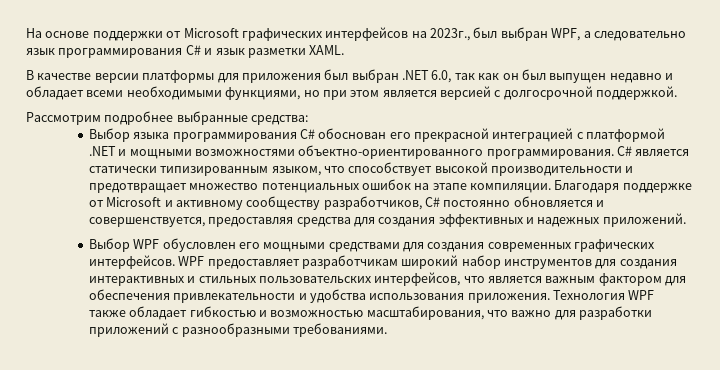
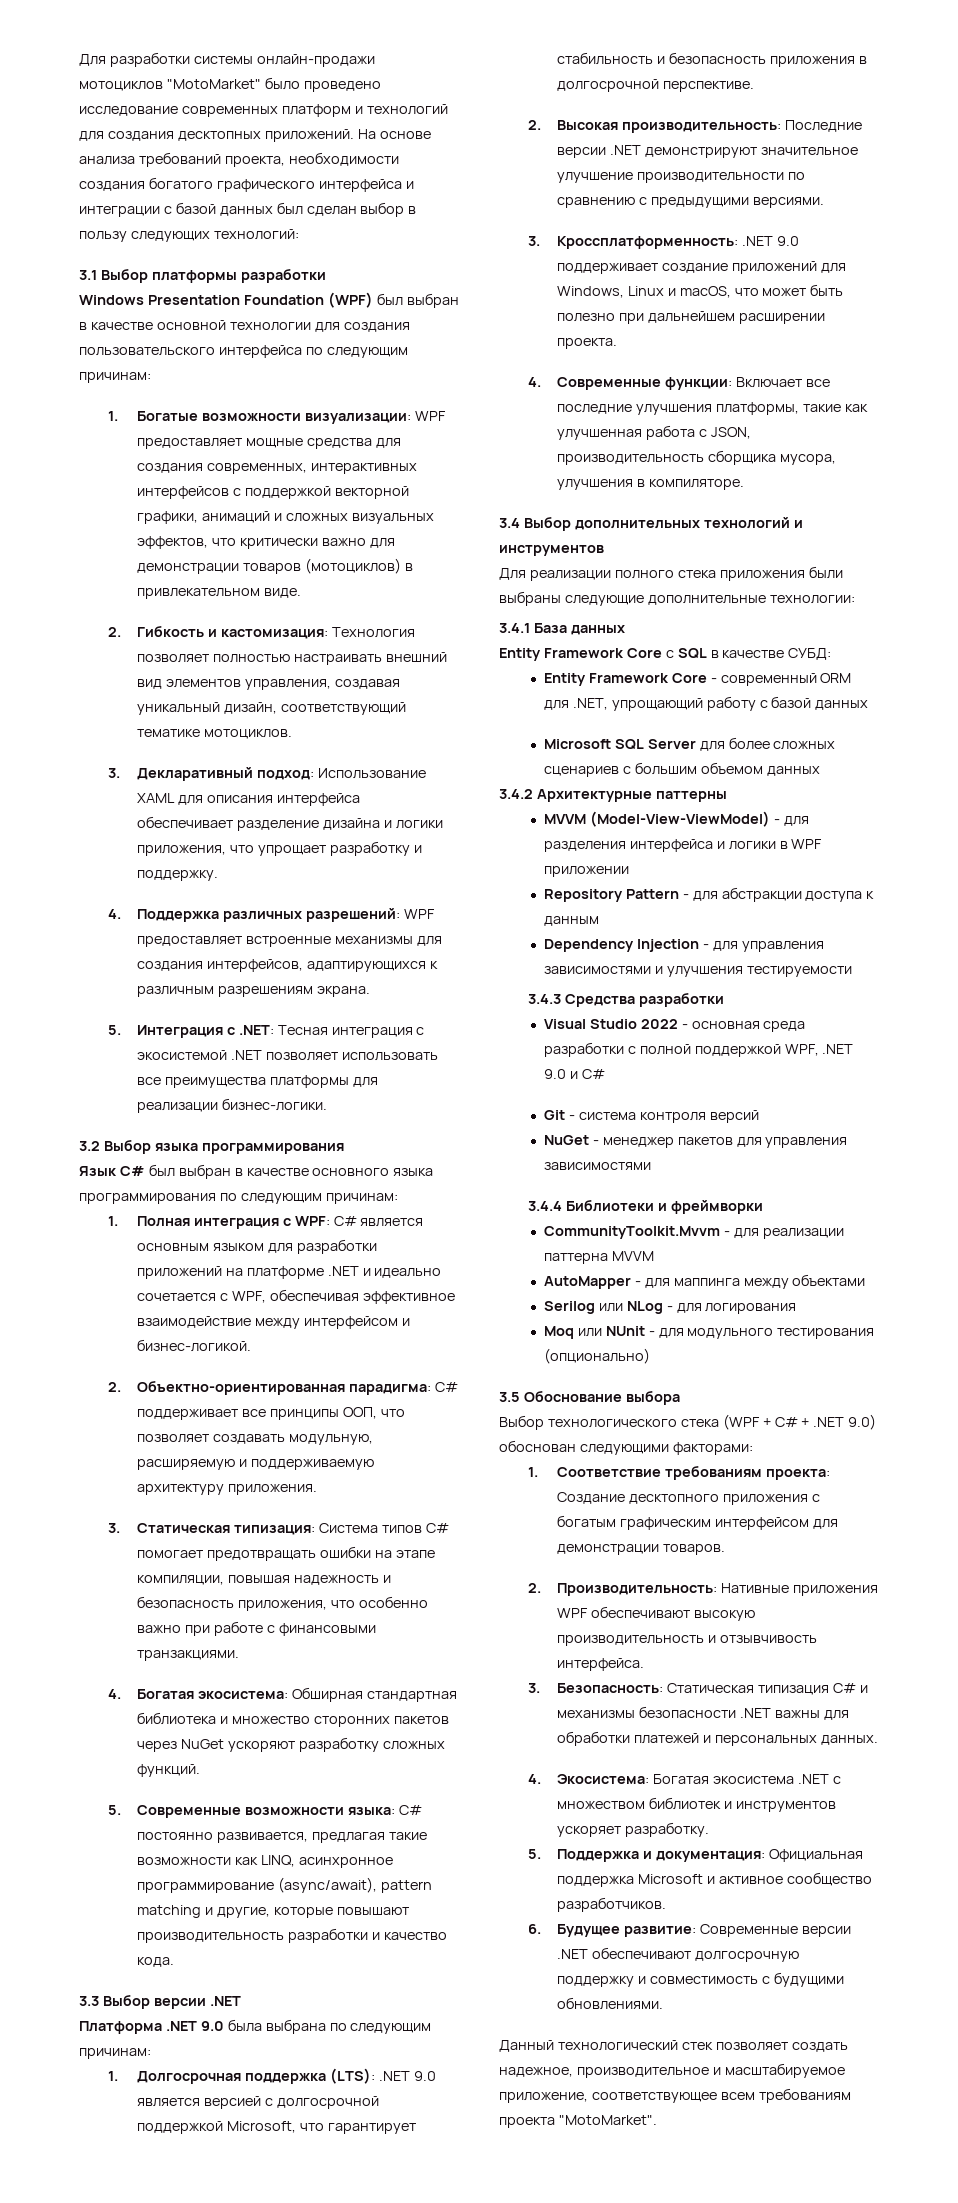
[26,27,686,41] [26,45,345,58] [26,69,673,83] [26,86,678,100] [26,111,309,125] [88,128,666,142] [88,145,690,159] [88,162,634,176] [88,179,692,193] [88,196,605,210] [88,213,686,227] [88,238,656,252] [88,255,677,269] [88,272,687,286] [88,289,655,303] [88,306,653,320] [88,323,387,337] На основе поддержки от Microsoft графических интерфейсов на 2023г., был выбран WPF, а следовательно язык программирования C# и язык разметки XAML. // В качестве версии платформы для приложения был выбран .NET 6.0, так как он был выпущен недавно и обладает всеми необходимыми функциями, но при этом является версией с долгосрочной поддержкой. // Рассмотрим подробнее выбранные средства: // Выбор языка программирования C# обоснован его прекрасной интеграцией с платформой .NET и мощными возможностями объектно-ориентированного программирования. C# является статически типизированным языком, что способствует высокой производительности и предотвращает множество потенциальных ошибок на этапе компиляции. Благодаря поддержке от Microsoft и активному сообществу разработчиков, C# постоянно обновляется и совершенствуется, предоставляя средства для создания эффективных и надежных приложений. // Выбор WPF обусловлен его мощными средствами для создания современных графических интерфейсов. WPF предоставляет разработчикам широкий набор инструментов для создания интерактивных и стильных пользовательских интерфейсов, что является важным фактором для обеспечения привлекательности и удобства использования приложения. Технология WPF также обладает гибкостью и возможностью масштабирования, что важно для разработки приложений с разнообразными требованиями. -> [79,52,375,67] [79,77,381,92] [79,104,448,117] [79,129,431,142] [79,152,399,167] [79,177,414,192] [79,202,417,217] [79,229,299,242] [79,269,326,283] [79,292,459,308] [79,320,410,332] [79,345,408,358] [79,372,151,383] [107,411,446,424] [136,438,401,449] [136,463,417,474] [136,486,409,499] [136,511,434,524] [136,536,395,549] [136,558,413,574] [136,588,301,599] [107,626,415,639] [136,652,447,665] [136,679,400,690] [136,702,406,715] [136,729,292,739] [107,767,426,781] [136,793,360,806] [136,816,443,831] [136,841,422,856] [136,870,218,881] [107,908,435,922] [136,936,442,947] [136,959,438,972] [136,986,370,997] [107,1025,425,1038] [136,1050,438,1061] [136,1075,378,1088] [136,1098,327,1113] [79,1140,344,1154] [79,1164,434,1179] [79,1193,398,1204] [107,1216,424,1229] [136,1239,377,1254] [136,1266,442,1279] [136,1289,455,1304] [136,1316,410,1329] [136,1339,251,1352] [107,1381,458,1395] [136,1407,405,1420] [136,1434,373,1445] [136,1459,374,1470] [136,1484,317,1495] [107,1523,449,1535] [136,1546,435,1561] [136,1575,391,1585] [136,1596,428,1611] [136,1621,376,1636] [136,1650,239,1661] [107,1687,457,1702] [136,1712,449,1727] [136,1737,445,1752] [136,1764,200,1777] [107,1805,422,1818] [136,1832,427,1843] [136,1855,393,1868] [136,1877,432,1893] [136,1905,409,1918] [136,1928,447,1943] [136,1957,174,1967] [79,1995,241,2009] [79,2019,432,2034] [79,2048,151,2059] [107,2068,436,2084] [136,2096,379,2109] [136,2121,416,2134] [556,52,867,67] [556,79,754,92] [527,120,862,133] [556,145,858,158] [556,172,805,183] [556,197,824,208] [527,236,799,249] [556,261,846,274] [556,284,844,298] [556,311,825,324] [556,338,617,349] [527,377,830,390] [556,402,868,415] [556,425,751,440] [556,450,836,465] [556,479,744,490] [499,517,803,531] [499,545,604,556] [499,566,843,581] [499,591,855,606] [499,623,625,635] [499,648,832,661] [543,673,852,686] [543,696,869,711] [543,737,836,751] [543,762,820,777] [499,789,727,802] [543,811,809,827] [543,839,823,852] [543,866,629,877] [543,887,875,902] [543,916,599,926] [543,939,824,952] [543,966,852,977] [527,993,724,1007] [543,1019,806,1032] [543,1042,854,1057] [543,1069,605,1079] [543,1110,759,1123] [543,1135,848,1148] [543,1162,651,1170] [527,1200,763,1214] [543,1226,844,1239] [543,1251,654,1264] [543,1274,866,1289] [543,1301,797,1314] [543,1326,875,1339] [543,1348,650,1364] [499,1391,680,1405] [499,1414,877,1430] [499,1440,753,1455] [527,1466,830,1480] [556,1492,820,1505] [556,1515,838,1530] [556,1544,725,1555] [527,1583,878,1596] [556,1606,755,1621] [556,1635,817,1646] [556,1658,644,1671] [527,1683,868,1695] [556,1706,849,1720] [556,1731,878,1746] [527,1774,841,1784] [556,1797,836,1812] [556,1822,709,1837] [527,1849,863,1862] [556,1872,872,1887] [556,1897,666,1912] [527,1924,851,1937] [556,1947,799,1962] [556,1972,844,1987] [556,1997,663,2010] [499,2040,848,2052] [499,2063,845,2078] [499,2088,851,2103] [499,2115,657,2128] Для разработки системы онлайн-продажи мотоциклов "MotoMarket" было проведено исследование современных платформ и технологий для создания десктопных приложений. На основе анализа требований проекта, необходимости создания богатого графического интерфейса и интеграции с базой данных был сделан выбор в пользу следующих технологий: // 3.1 Выбор платформы разработки // Windows Presentation Foundation (WPF) был выбран в качестве основной технологии для создания пользовательского интерфейса по следующим причинам: // 1. Богатые возможности визуализации: WPF предоставляет мощные средства для создания современных, интерактивных интерфейсов с поддержкой векторной графики, анимаций и сложных визуальных эффектов, что критически важно для демонстрации товаров (мотоциклов) в привлекательном виде. // 2. Гибкость и кастомизация: Технология позволяет полностью настраивать внешний вид элементов управления, создавая уникальный дизайн, соответствующий тематике мотоциклов. // 3. Декларативный подход: Использование XAML для описания интерфейса обеспечивает разделение дизайна и логики приложения, что упрощает разработку и поддержку. // 4. Поддержка различных разрешений: WPF предоставляет встроенные механизмы для создания интерфейсов, адаптирующихся к различным разрешениям экрана. // 5. Интеграция с .NET: Тесная интеграция с экосистемой .NET позволяет использовать все преимущества платформы для реализации бизнес-логики. // 3.2 Выбор языка программирования // Язык C# был выбран в качестве основного языка программирования по следующим причинам: // 1. Полная интеграция с WPF: C# является основным языком для разработки приложений на платформе .NET и идеально сочетается с WPF, обеспечивая эффективное взаимодействие между интерфейсом и бизнес-логикой. // 2. Объектно-ориентированная парадигма: C# поддерживает все принципы ООП, что позволяет создавать модульную, расширяемую и поддерживаемую архитектуру приложения. // 3. Статическая типизация: Система типов C# помогает предотвращать ошибки на этапе компиляции, повышая надежность и безопасность приложения, что особенно важно при работе с финансовыми транзакциями. // 4. Богатая экосистема: Обширная стандартная библиотека и множество сторонних пакетов через NuGet ускоряют разработку сложных функций. // 5. Современные возможности языка: C# постоянно развивается, предлагая такие возможности как LINQ, асинхронное программирование (async/await), pattern matching и другие, которые повышают производительность разработки и качество кода. // 3.3 Выбор версии .NET // Платформа .NET 9.0 была выбрана по следующим причинам: // 1. Долгосрочная поддержка (LTS): .NET 9.0 является версией с долгосрочной поддержкой Microsoft, что гарантирует стабильность и безопасность приложения в долгосрочной перспективе. // 2. Высокая производительность: Последние версии .NET демонстрируют значительное улучшение производительности по сравнению с предыдущими версиями. // 3. Кроссплатформенность: .NET 9.0 поддерживает создание приложений для Windows, Linux и macOS, что может быть полезно при дальнейшем расширении проекта. // 4. Современные функции: Включает все последние улучшения платформы, такие как улучшенная работа с JSON, производительность сборщика мусора, улучшения в компиляторе. // 3.4 Выбор дополнительных технологий и инструментов // Для реализации полного стека приложения были выбраны следующие дополнительные технологии: // 3.4.1 База данных // Entity Framework Core с SQL в качестве СУБД: // Entity Framework Core - современный ORM для .NET, упрощающий работу с базой данных // Microsoft SQL Server для более сложных сценариев с большим объемом данных // 3.4.2 Архитектурные паттерны // MVVM (Model-View-ViewModel) - для разделения интерфейса и логики в WPF приложении // Repository Pattern - для абстракции доступа к данным // Dependency Injection - для управления зависимостями и улучшения тестируемости // 3.4.3 Средства разработки // Visual Studio 2022 - основная среда разработки с полной поддержкой WPF, .NET 9.0 и C# // Git - система контроля версий // NuGet - менеджер пакетов для управления зависимостями // 3.4.4 Библиотеки и фреймворки // CommunityToolkit.Mvvm - для реализации паттерна MVVM // AutoMapper - для маппинга между объектами // Serilog или NLog - для логирования // Moq или NUnit - для модульного тестирования (опционально) // 3.5 Обоснование выбора // Выбор технологического стека (WPF + C# + .NET 9.0) обоснован следующими факторами: // 1. Соответствие требованиям проекта: Создание десктопного приложения с богатым графическим интерфейсом для демонстрации товаров. // 2. Производительность: Нативные приложения WPF обеспечивают высокую производительность и отзывчивость интерфейса. // 3. Безопасность: Статическая типизация C# и механизмы безопасности .NET важны для обработки платежей и персональных данных. // 4. Экосистема: Богатая экосистема .NET с множеством библиотек и инструментов ускоряет разработку. // 5. Поддержка и документация: Официальная поддержка Microsoft и активное сообщество разработчиков. // 6. Будущее развитие: Современные версии .NET обеспечивают долгосрочную поддержку и совместимость с будущими обновлениями. // Данный технологический стек позволяет создать надежное, производительное и масштабируемое приложение, соответствующее всем требованиям проекта "MotoMarket".

